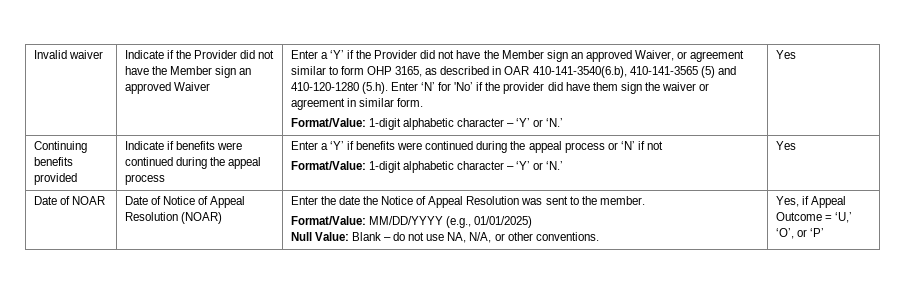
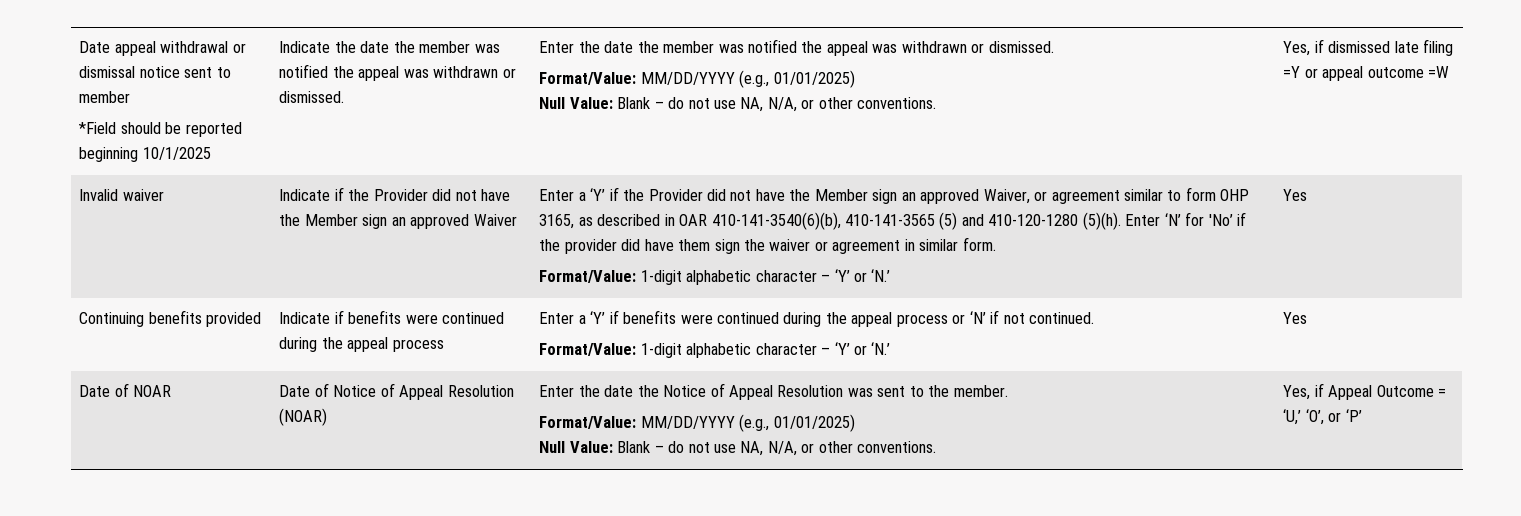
(33, 54) none -> [79,41,246,56] [79,66,231,78] [79,91,131,103] [78,122,242,137] [79,147,211,162] [279,41,500,53] [279,64,516,81] [279,91,345,103] [539,39,1054,56] [539,70,855,88] [539,97,937,112] [1283,39,1454,56] [1283,66,1450,81] Date appeal withdrawal or dismissal notice sent to member // *Field should be reported beginning 10/1/2025 | Indicate the date the member was notified the appeal was withdrawn or dismissed. | Enter the date the member was notified the appeal was withdrawn or dismissed. // Format/Value: MM/DD/YYYY (e.g., 01/01/2025) // Null Value: Blank – do not use NA, N/A, or other conventions. | Yes, if dismissed late filing =Y or appeal outcome =W //
[532,66,627,78] 410-141-3540(6.b), -> [711,212,841,230] 410-141-3540(6)(b),
[361,82,388,94] (5.h). -> [1082,212,1121,230] (5)(h).
(664, 145) none -> [1029,312,1095,324] continued.

